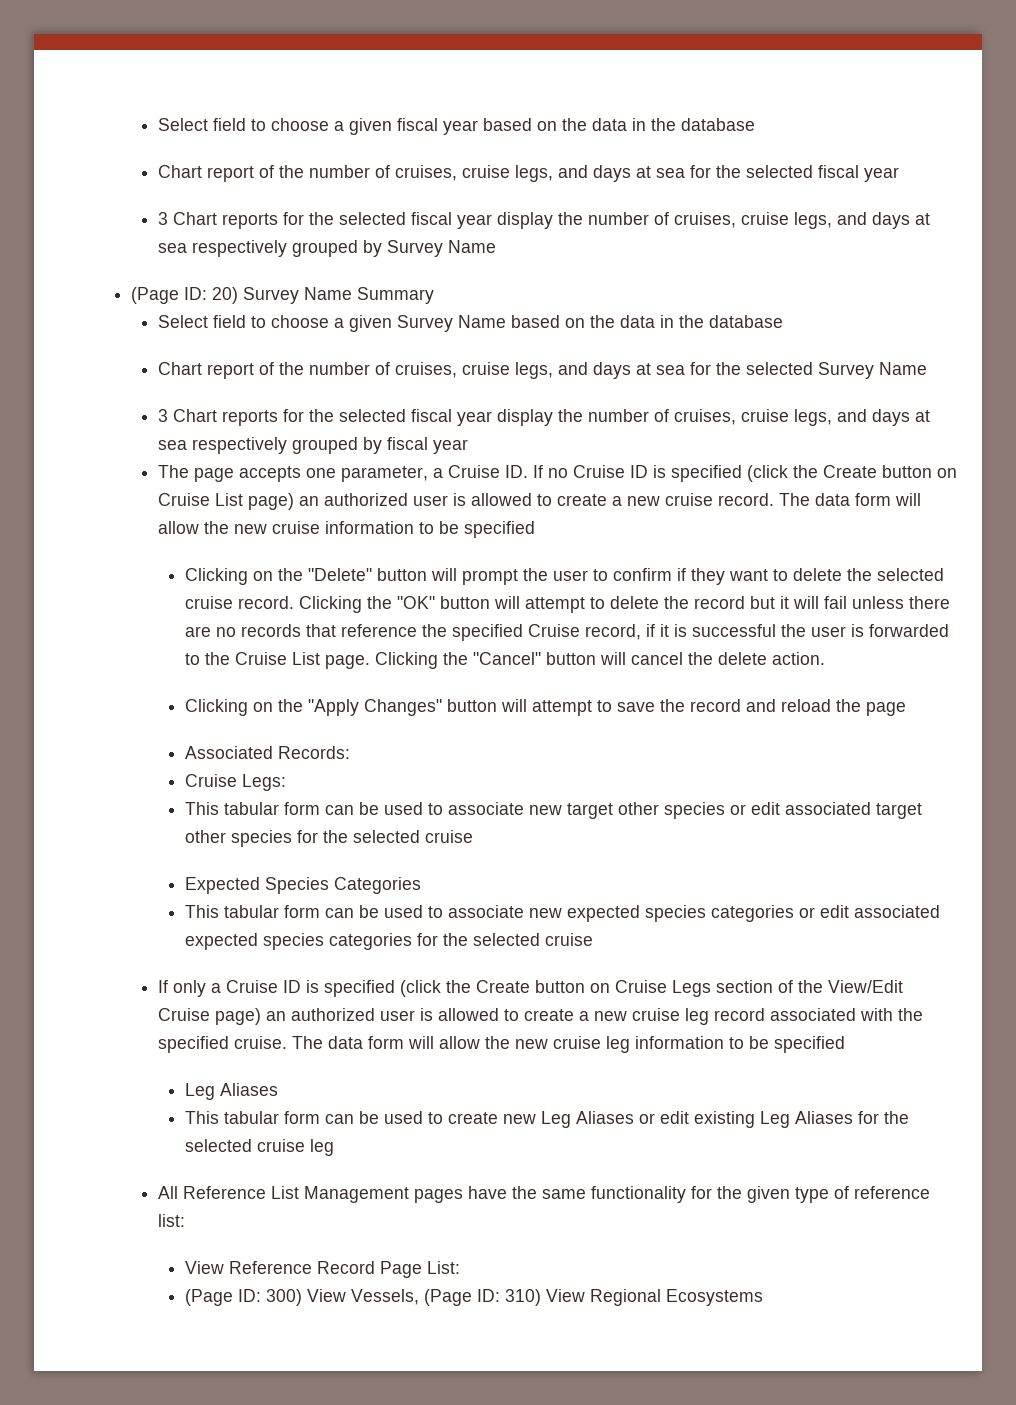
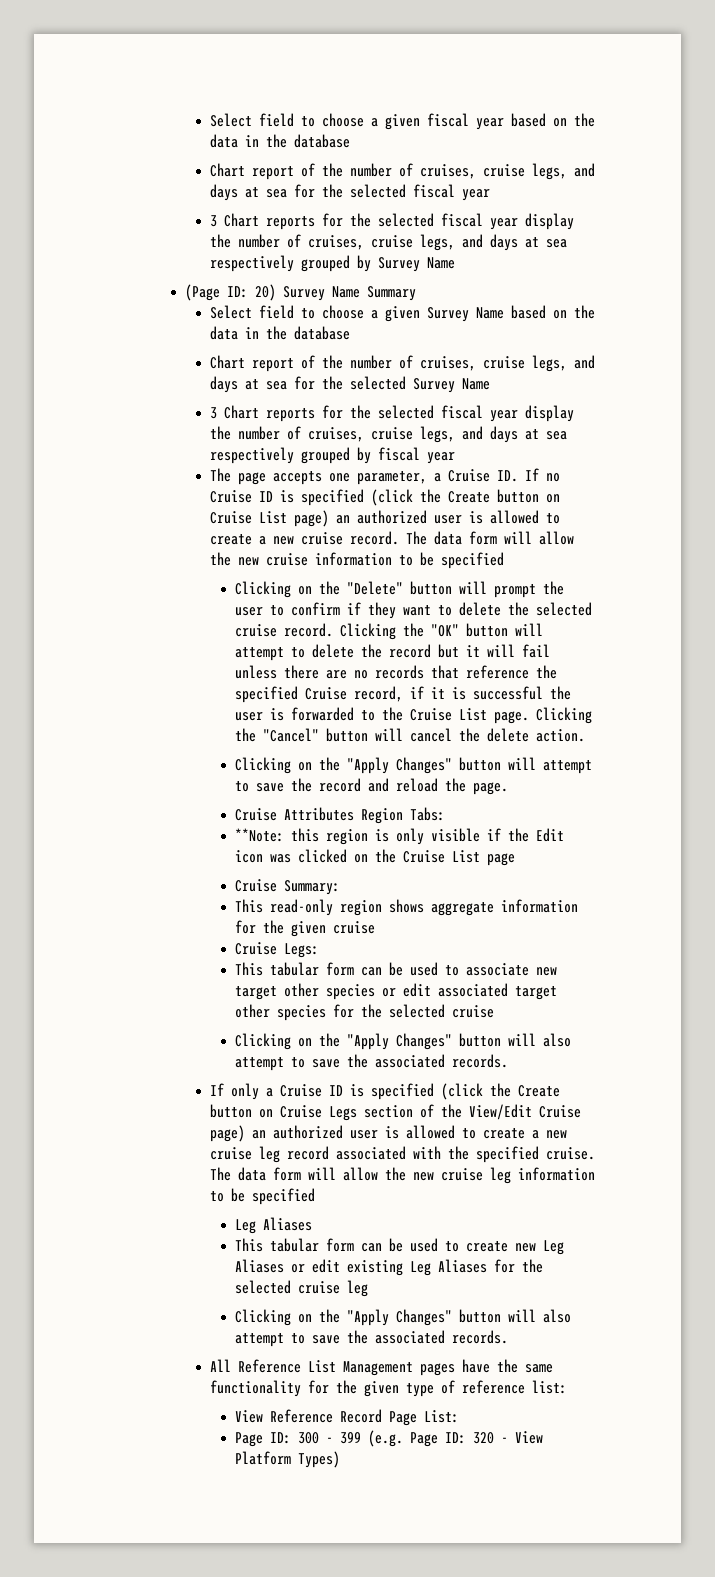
[866,702,907,716] [185,746,351,759] page // Associated Records: -> [473,782,509,795] [235,807,446,824] [235,828,565,845] [235,849,516,866] [235,879,341,895] [235,899,579,916] [235,920,376,937] page. // Cruise Attributes Region Tabs: // **Note: this region is only visible if the Edit icon was clicked on the Cruise List page // Cruise Summary: // This read-only region shows aggregate information for the given cruise
[185,877,422,894] [185,905,941,922] [185,933,594,950] Expected Species Categories // This tabular form can be used to associate new expected species categories or edit associated expected species categories for the selected cruise -> [235,1033,572,1050] [235,1054,509,1071] Clicking on the "Apply Changes" button will also attempt to save the associated records.
(335, 1147) none -> [235,1309,572,1326] [235,1330,509,1347] // Clicking on the "Apply Changes" button will also attempt to save the associated records.
[185,1289,764,1306] (Page ID: 300) View Vessels, (Page ID: 310) View Regional Ecosystems -> [235,1430,544,1447] [235,1451,341,1468] Page ID: 300 - 399 (e.g. Page ID: 320 - View Platform Types)

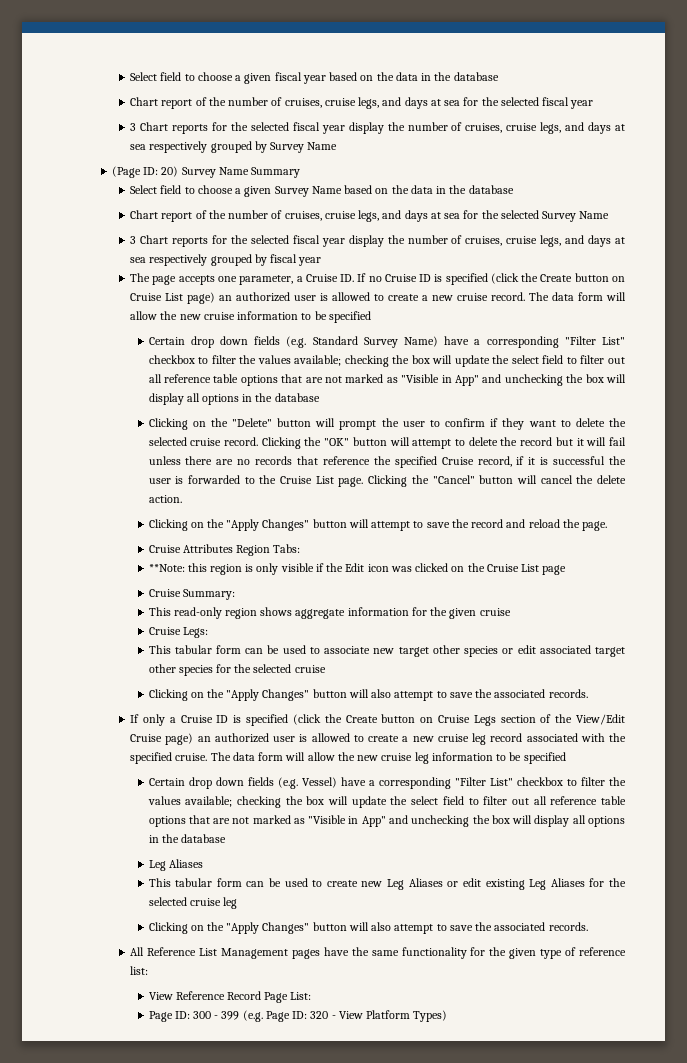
(505, 560) none -> [148,336,625,348] [148,355,625,367] [148,374,626,386] [148,393,320,405] // Certain drop down fields (e.g. Standard Survey Name) have a corresponding "Filter List" checkbox to filter the values available; checking the box will update the select field to filter out all reference table options that are not marked as "Visible in App" and unchecking the box will display all options in the database
(316, 1196) none -> [148,777,627,789] [147,796,627,808] [148,815,625,827] [148,834,227,843] // Certain drop down fields (e.g. Vessel) have a corresponding "Filter List" checkbox to filter the values available; checking the box will update the select field to filter out all reference table options that are not marked as "Visible in App" and unchecking the box will display all options in the database

